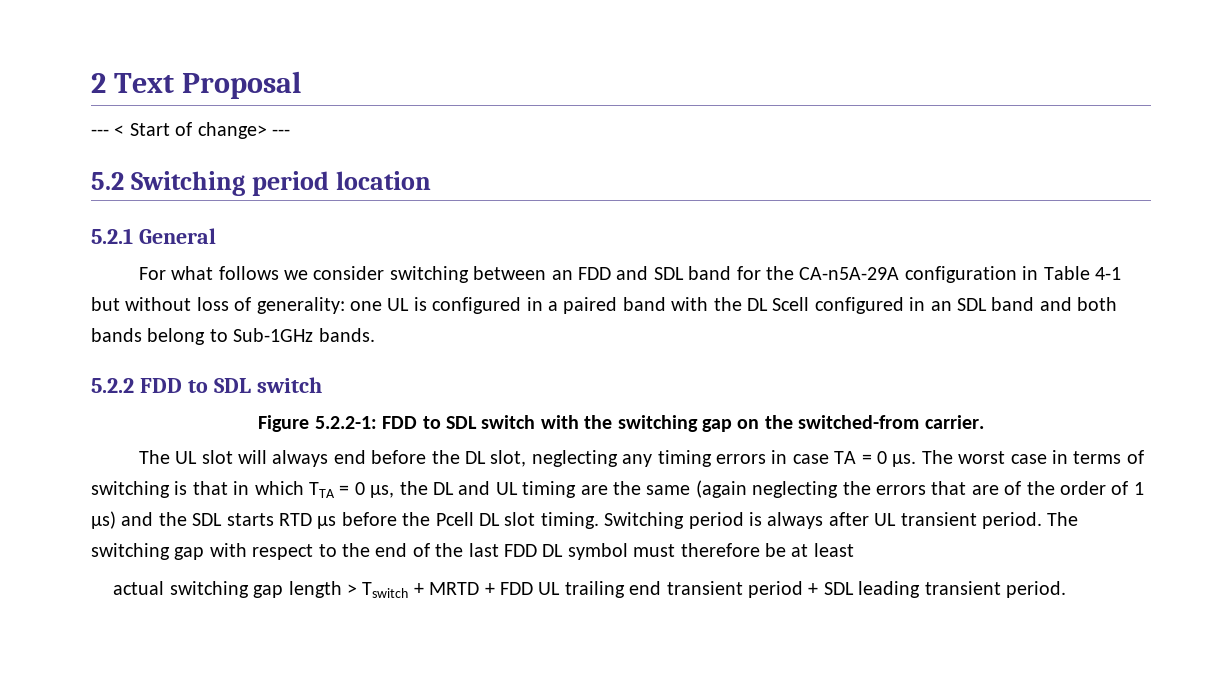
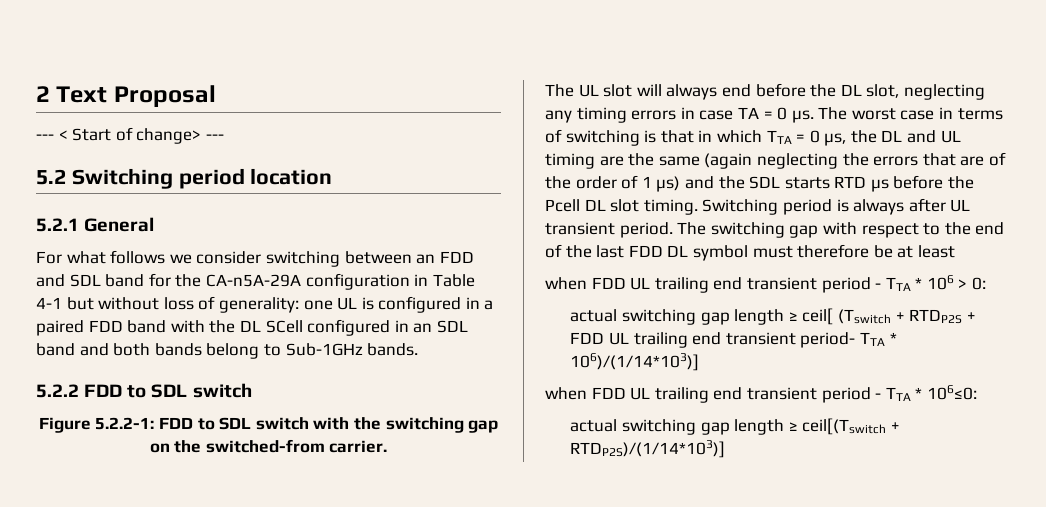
(618, 305) none -> [88,320,123,332] FDD
[772,297,810,311] Scell -> [265,320,303,333] SCell
[113,581,480,598] // actual switching gap length > Tswitch + MRTD -> [545,275,987,293] [570,308,963,325] // when FDD UL trailing end transient period - TTA * 106 > 0: // actual switching gap length ≥ ceil[ (Tswitch + RTDP2S
[747,581,1066,598] period + SDL leading transient period. -> [800,332,897,348] [570,353,700,371] [545,385,977,403] [570,418,900,435] [570,440,726,458] period- TTA * 106)/(1/14*103)] // when FDD UL trailing end transient period - TTA * 106≤0: // actual switching gap length ≥ ceil[(Tswitch + RTDP2S)/(1/14*103)]

